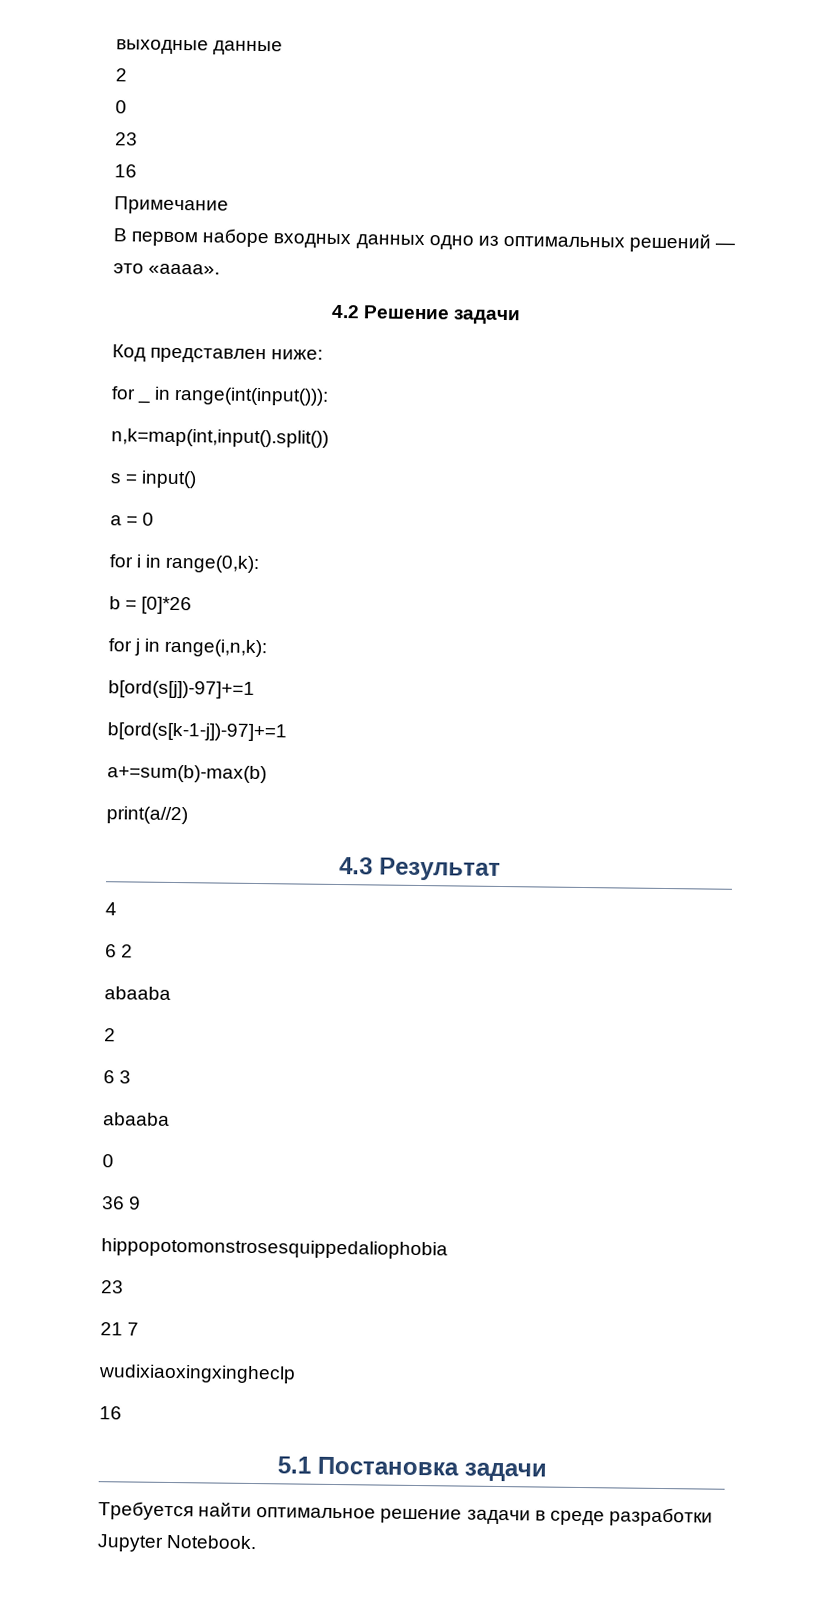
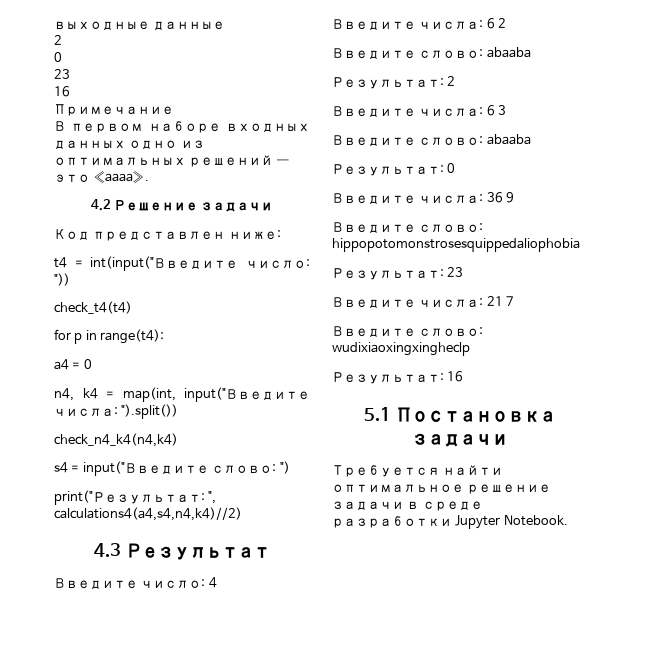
[111,386,330,406] [111,428,329,448] [110,470,198,489] [110,512,155,526] [109,554,260,574] [109,596,193,615] [108,638,268,658] [108,680,255,699] [107,722,287,742] [107,764,267,784] [106,806,188,825] for _ in range(int(input())): // n,k=map(int,input().split()) // s = input() // a = 0 // for i in range(0,k): // b = [0]*26 // for j in range(i,n,k): // b[ord(s[j])-97]+=1 // b[ord(s[k-1-j])-97]+=1 // a+=sum(b)-max(b) // print(a//2) -> [54,256,310,271] [54,273,70,286] [54,301,132,314] [54,329,165,344] [54,359,92,370] [54,387,310,402] [54,404,179,419] [54,433,178,447] [54,461,290,476] [54,490,217,505] [54,507,242,521] t4 = int(input("Введите число: ")) // check_t4(t4) // for p in range(t4): // a4 = 0 // n4, k4 = map(int, input("Введите числа: ").split()) // check_n4_k4(n4,k4) // s4 = input("Введите слово: ") // print("Результат: ", calculations4(a4,s4,n4,k4)//2)
(501, 869) none -> [54,578,206,589] Введите число:
(117, 909) none -> [332,19,484,30] Введите числа:
[104,986,171,1000] [104,1028,116,1042] abaaba // 2 // -> [332,47,531,59] [332,76,456,89] [332,106,484,117] Введите слово: abaaba // Результат: 2 // Введите числа:
[103,1112,170,1126] [102,1154,114,1168] abaaba // 0 // -> [332,134,531,146] [332,163,456,176] [332,193,484,204] Введите слово: abaaba // Результат: 0 // Введите числа:
(142, 1203) none -> [332,222,484,233] Введите слово:
[100,1280,124,1294] 23 // -> [332,267,464,280] [332,297,484,308] Результат: 23 // Введите числа:
(140, 1329) none -> [332,326,484,337] Введите слово:
(296, 1374) none -> [332,372,444,384] Результат:

